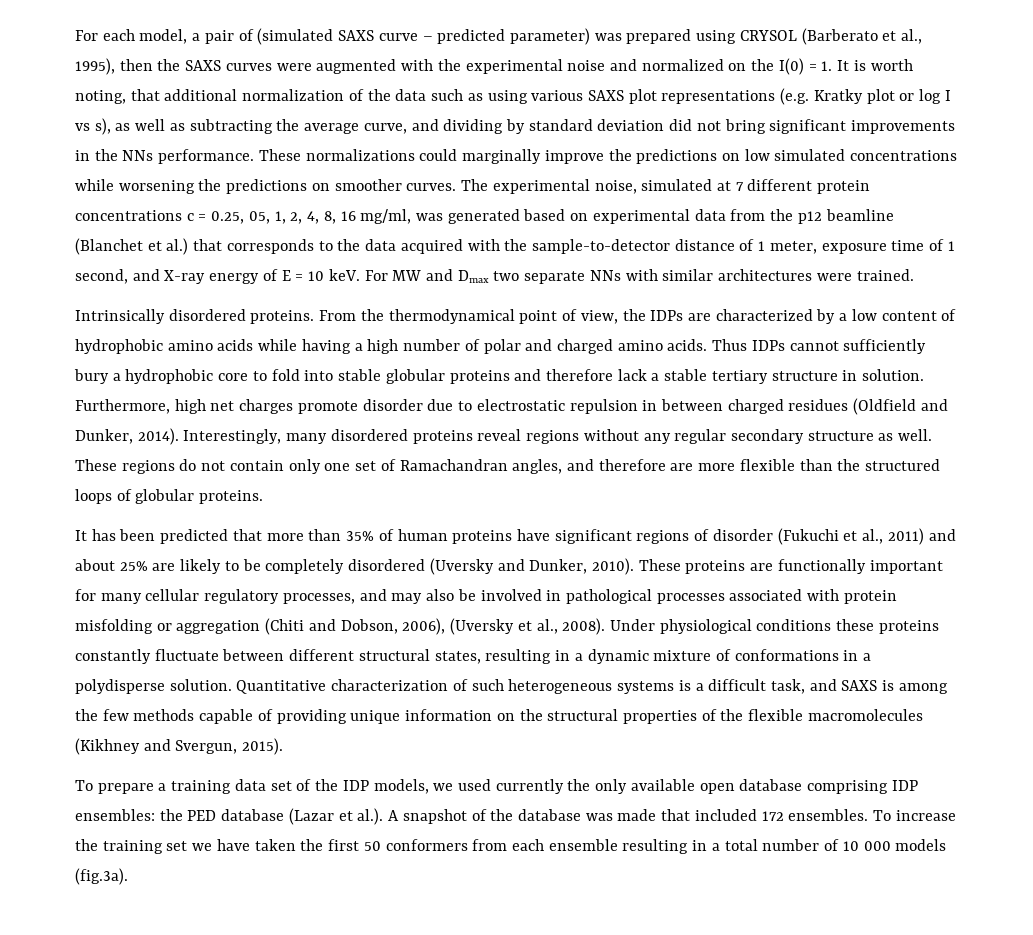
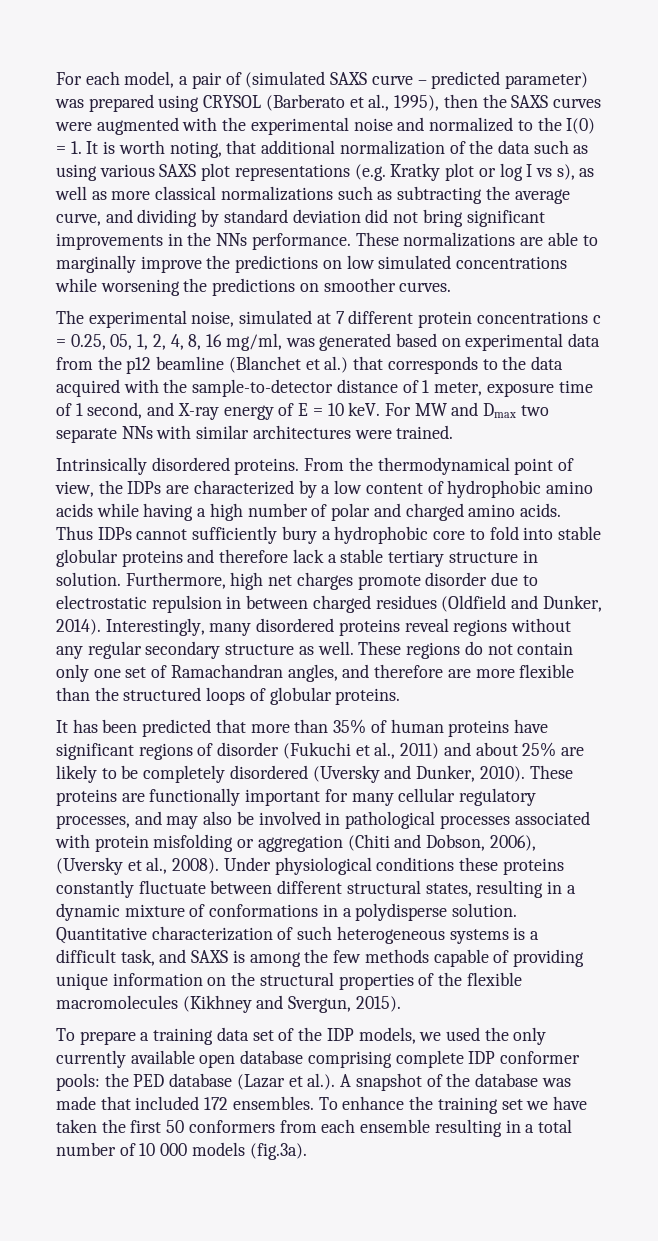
[728,63,747,71] on -> [517,120,533,131] to
(185, 127) none -> [111,186,393,201] more classical normalizations such as
[419,149,458,161] could -> [520,232,598,246] are able to
(457, 187) none -> (452, 287) //
[495,779,564,794] currently -> (480, 1034) none
(628, 786) none -> [56,1050,126,1068] currently
[891,780,918,791] [75,809,155,821] IDP ensembles: -> [395,1050,581,1068] [56,1073,100,1091] complete IDP conformer pools:
[895,810,956,821] increase -> [342,1096,405,1110] enhance

